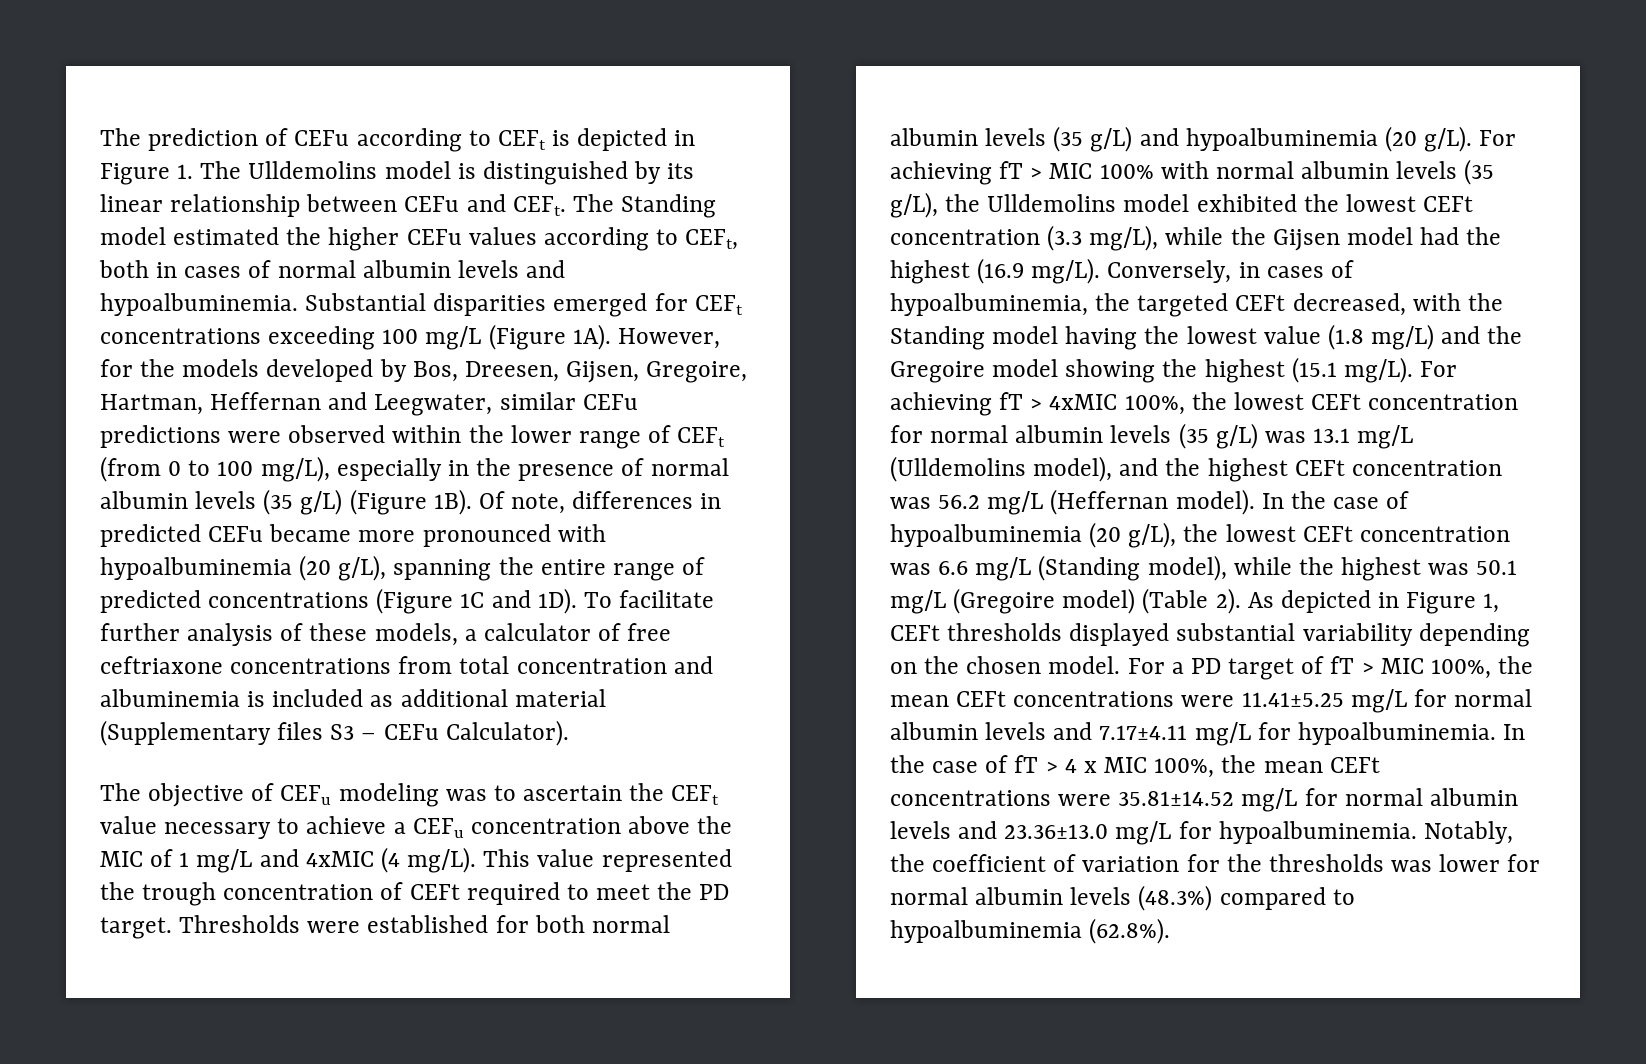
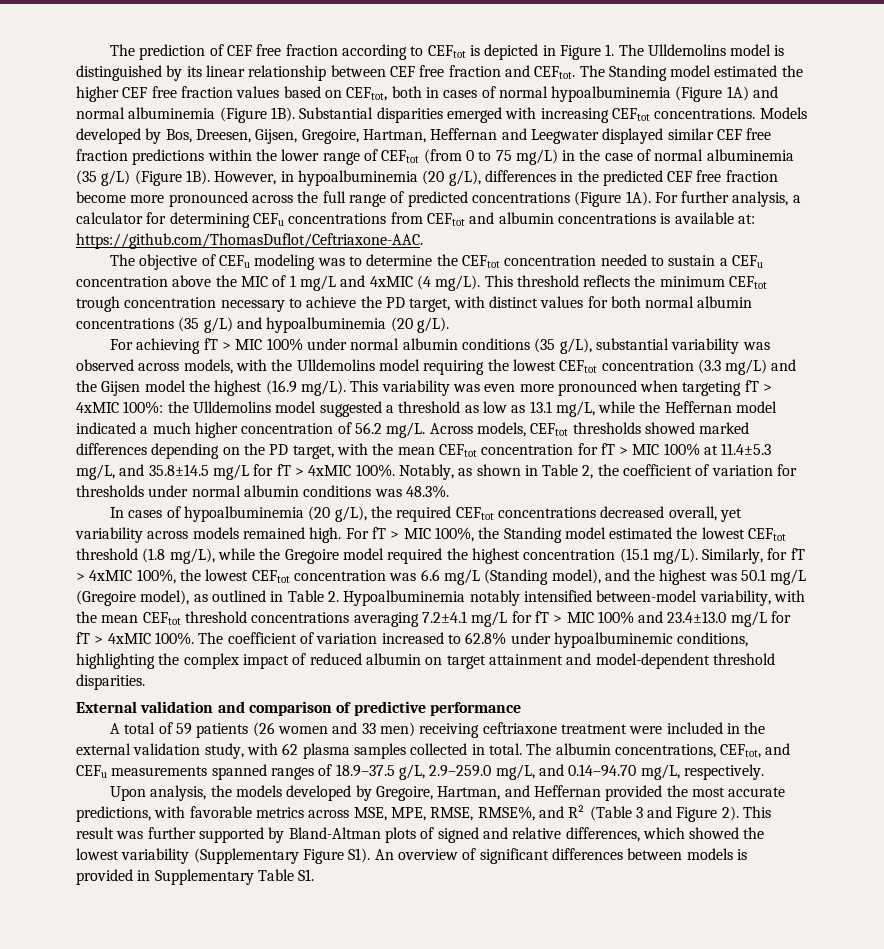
[294,128,546,152] CEFu according to CEFt -> [227,44,466,60] CEF free fraction according to CEFtot
[404,194,566,216] CEFu and CEFt. -> [389,65,576,79] CEF free fraction and CEFtot.
[406,227,739,251] CEFu values according to CEFt, -> [122,86,388,101] CEF free fraction values based on CEFtot,
[362,260,566,278] [100,293,743,317] [100,324,720,350] [100,359,260,377] albumin levels and hypoalbuminemia. Substantial disparities emerged for CEFt concentrations exceeding 100 mg/L (Figure 1A). However, for the models -> [551,86,779,102] [76,107,807,123] hypoalbuminemia (Figure 1A) and normal albuminemia (Figure 1B). Substantial disparities emerged with increasing CEFtot concentrations. Models
[374,392,638,416] [100,425,386,448] Leegwater, similar CEFu predictions were observed -> [530,128,772,144] [76,149,205,165] Leegwater displayed similar CEF free fraction predictions
[677,427,726,447] CEFt -> [381,150,420,163] CEFtot
[217,456,729,482] [100,491,257,509] 100 mg/L), especially in the presence of normal albumin levels -> [495,149,794,165] 75 mg/L) in the case of normal albuminemia
[478,491,722,514] [100,524,606,547] [100,555,606,581] Of note, differences in predicted CEFu became more pronounced with hypoalbuminemia (20 g/L), spanning the entire -> [214,170,778,186] [76,191,346,207] However, in hypoalbuminemia (20 g/L), differences in the predicted CEF free fraction become more pronounced across the full
[460,588,715,614] [100,623,672,646] [100,656,713,674] [100,689,606,707] [100,720,569,746] 1C and 1D). To facilitate further analysis of these models, a calculator of free ceftriaxone concentrations from total concentration and albuminemia is included as additional material (Supplementary files S3 – CEFu Calculator). -> [625,191,801,207] [76,212,755,228] [76,233,423,249] 1A). For further analysis, a calculator for determining CEFu concentrations from CEFtot and albumin concentrations is available at: https://github.com/ThomasDuflot/Ceftriaxone-AAC.
[523,783,720,805] [100,816,387,839] ascertain the CEFt value necessary to achieve -> [366,254,716,268] determine the CEFtot concentration needed to sustain
[537,849,732,872] [100,882,730,906] [100,915,489,939] value represented the trough concentration of CEFt required to meet the PD target. Thresholds were established -> [516,275,768,289] [76,296,584,312] threshold reflects the minimum CEFtot trough concentration necessary to achieve the PD target, with distinct values
[985,128,1047,146] levels -> [76,318,174,329] concentrations
(1473, 139) none -> (449, 325) //
[1160,161,1458,179] with normal albumin levels -> [306,338,530,350] under normal albumin conditions
[945,194,1474,212] the Ulldemolins model exhibited the lowest CEFt -> [595,338,770,354] [76,359,598,375] substantial variability was observed across models, with the Ulldemolins model requiring the lowest CEFtot
[1089,225,1224,251] mg/L), while -> [725,359,797,375] mg/L) and
[1420,227,1460,245] had -> (186, 386) none
[1107,260,1354,283] [890,293,1461,317] Conversely, in cases of hypoalbuminemia, the targeted CEFt decreased, with -> [350,380,773,396] [76,401,778,417] [76,422,750,438] [76,443,772,459] [76,464,798,480] [76,485,449,498] [110,506,742,522] [75,527,474,543] This variability was even more pronounced when targeting fT > 4xMIC 100%: the Ulldemolins model suggested a threshold as low as 13.1 mg/L, while the Heffernan model indicated a much higher concentration of 56.2 mg/L. Across models, CEFtot thresholds showed marked differences depending on the PD target, with the mean CEFtot concentration for fT > MIC 100% at 11.4±5.3 mg/L, and 35.8±14.5 mg/L for fT > 4xMIC 100%. Notably, as shown in Table 2, the coefficient of variation for thresholds under normal albumin conditions was 48.3%. // In cases of hypoalbuminemia (20 g/L), the required CEFtot concentrations decreased overall, yet variability across models remained high. For fT > MIC 100%,
[1065,324,1481,350] having the lowest value (1.8 mg/L) and -> [609,527,787,541] [76,548,255,564] estimated the lowest CEFtot threshold (1.8 mg/L), while
[1065,359,1285,383] showing the highest -> [387,548,616,564] required the highest concentration
[1420,361,1458,377] [890,392,992,416] For achieving -> [702,548,788,564] Similarly, for
[1311,394,1519,410] [890,423,1414,449] [890,456,1502,482] [890,489,1410,515] [890,522,1353,548] CEFt concentration for normal albumin levels (35 g/L) was 13.1 mg/L (Ulldemolins model), and the highest CEFt concentration was 56.2 mg/L (Heffernan model). In the case of hypoalbuminemia (20 g/L), the lowest CEFt -> [251,570,290,583] CEFtot
[1233,557,1292,575] while -> [604,569,630,581] and
[1062,588,1500,614] [890,623,1530,647] [890,656,1534,680] [890,689,1533,713] [890,722,1526,746] [890,755,1380,778] [890,788,1518,812] [890,821,1513,845] [890,854,1541,872] [890,885,1355,911] [890,918,1171,944] model) (Table 2). As depicted in Figure 1, CEFt thresholds displayed substantial variability depending on the chosen model. For a PD target of fT > MIC 100%, the mean CEFt concentrations were 11.41±5.25 mg/L for normal albumin levels and 7.17±4.11 mg/L for hypoalbuminemia. In the case of fT > 4 x MIC 100%, the mean CEFt concentrations were 35.81±14.52 mg/L for normal albumin levels and 23.36±13.0 mg/L for hypoalbuminemia. Notably, the coefficient of variation for the thresholds was lower for normal albumin levels (48.3%) compared to hypoalbuminemia (62.8%). -> [140,590,805,606] [76,611,792,627] [76,632,749,648] [76,653,775,669] [76,674,145,690] [76,701,521,716] [110,722,766,738] [76,743,791,759] [76,764,764,780] [110,785,786,801] [76,805,772,822] [76,827,765,843] [76,848,747,864] [76,869,315,885] model), as outlined in Table 2. Hypoalbuminemia notably intensified between-model variability, with the mean CEFtot threshold concentrations averaging 7.2±4.1 mg/L for fT > MIC 100% and 23.4±13.0 mg/L for fT > 4xMIC 100%. The coefficient of variation increased to 62.8% under hypoalbuminemic conditions, highlighting the complex impact of reduced albumin on target attainment and model-dependent threshold disparities. // External validation and comparison of predictive performance // A total of 59 patients (26 women and 33 men) receiving ceftriaxone treatment were included in the external validation study, with 62 plasma samples collected in total. The albumin concentrations, CEFtot, and CEFu measurements spanned ranges of 18.9–37.5 g/L, 2.9–259.0 mg/L, and 0.14–94.70 mg/L, respectively. // Upon analysis, the models developed by Gregoire, Hartman, and Heffernan provided the most accurate predictions, with favorable metrics across MSE, MPE, RMSE, RMSE%, and R² (Table 3 and Figure 2). This result was further supported by Bland-Altman plots of signed and relative differences, which showed the lowest variability (Supplementary Figure S1). An overview of significant differences between models is provided in Supplementary Table S1.

